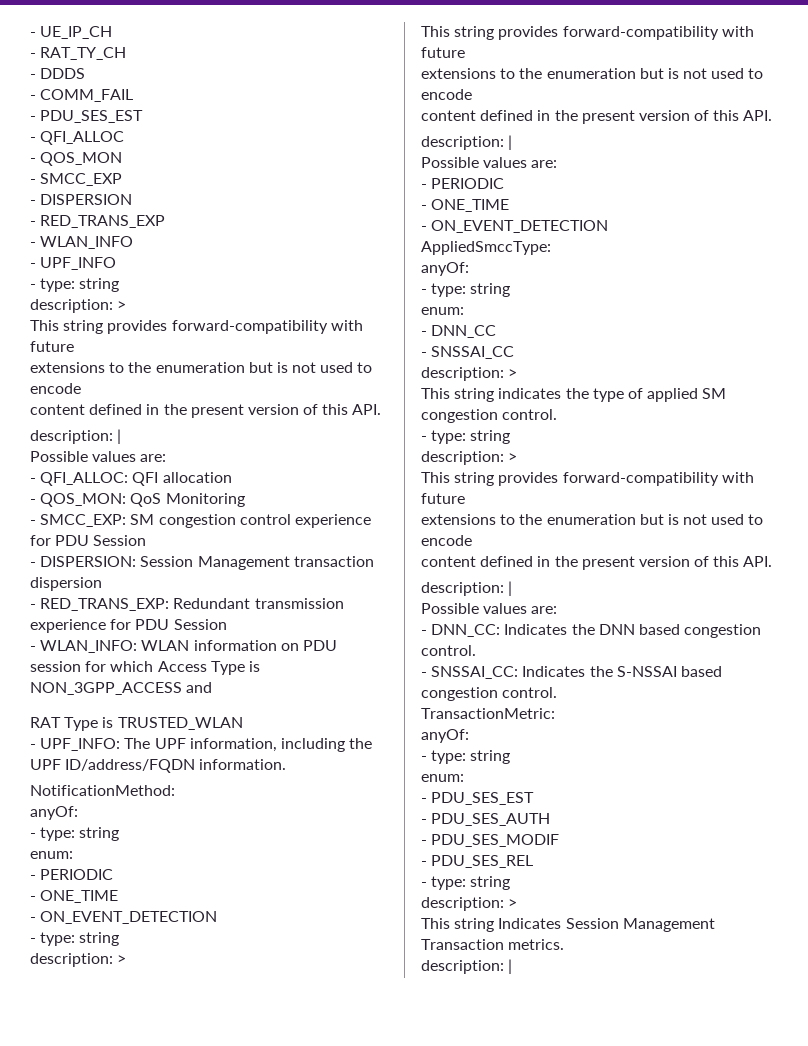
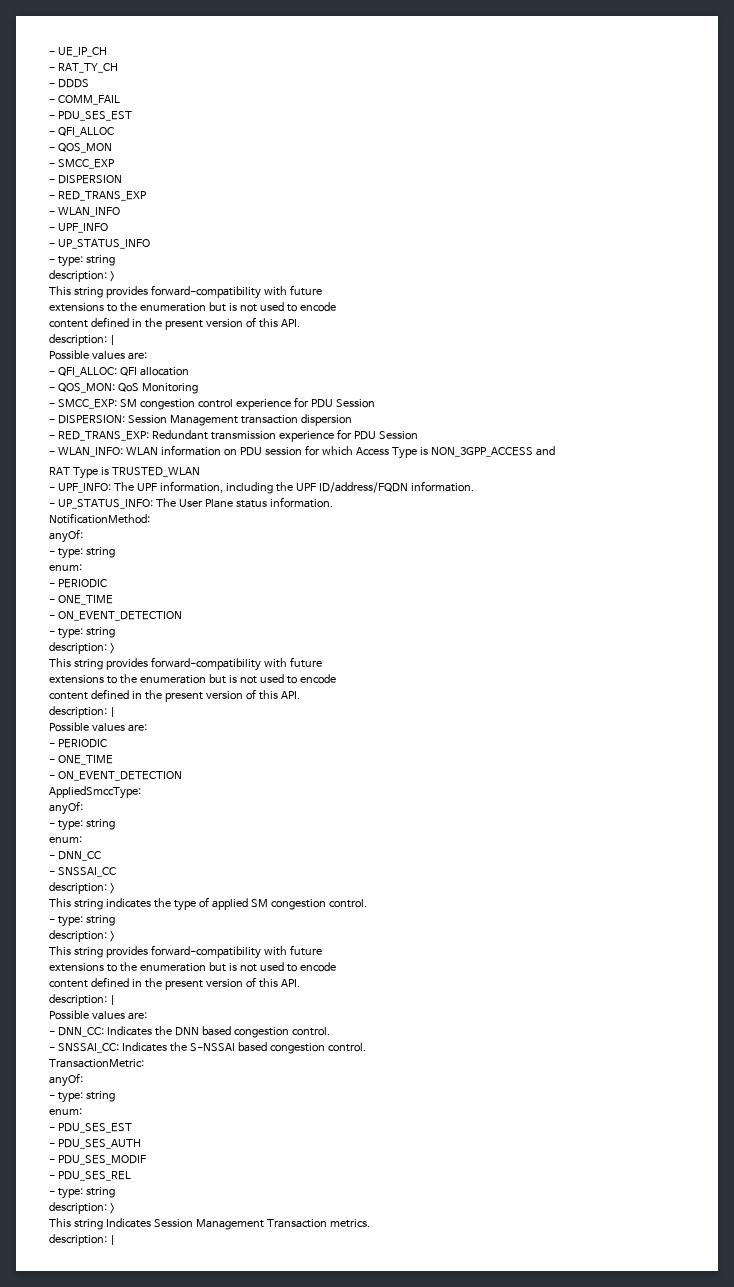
(117, 263) none -> [49,239,150,249] // - UP_STATUS_INFO
(287, 764) none -> [49,497,333,509] // - UP_STATUS_INFO: The User Plane status information.

